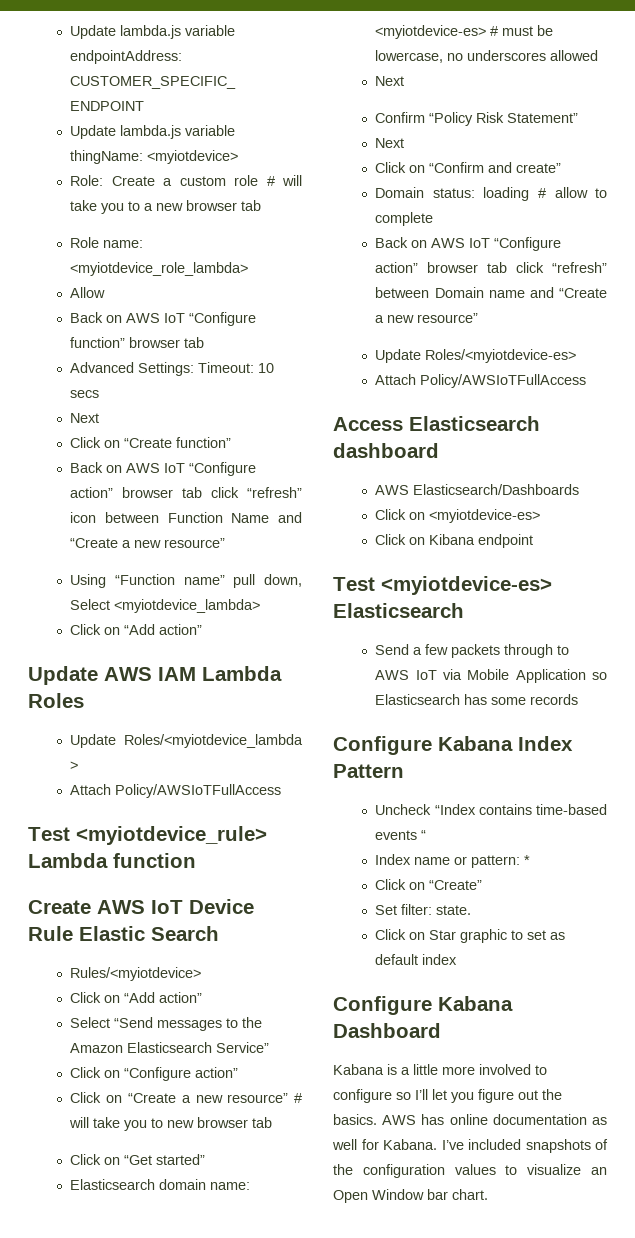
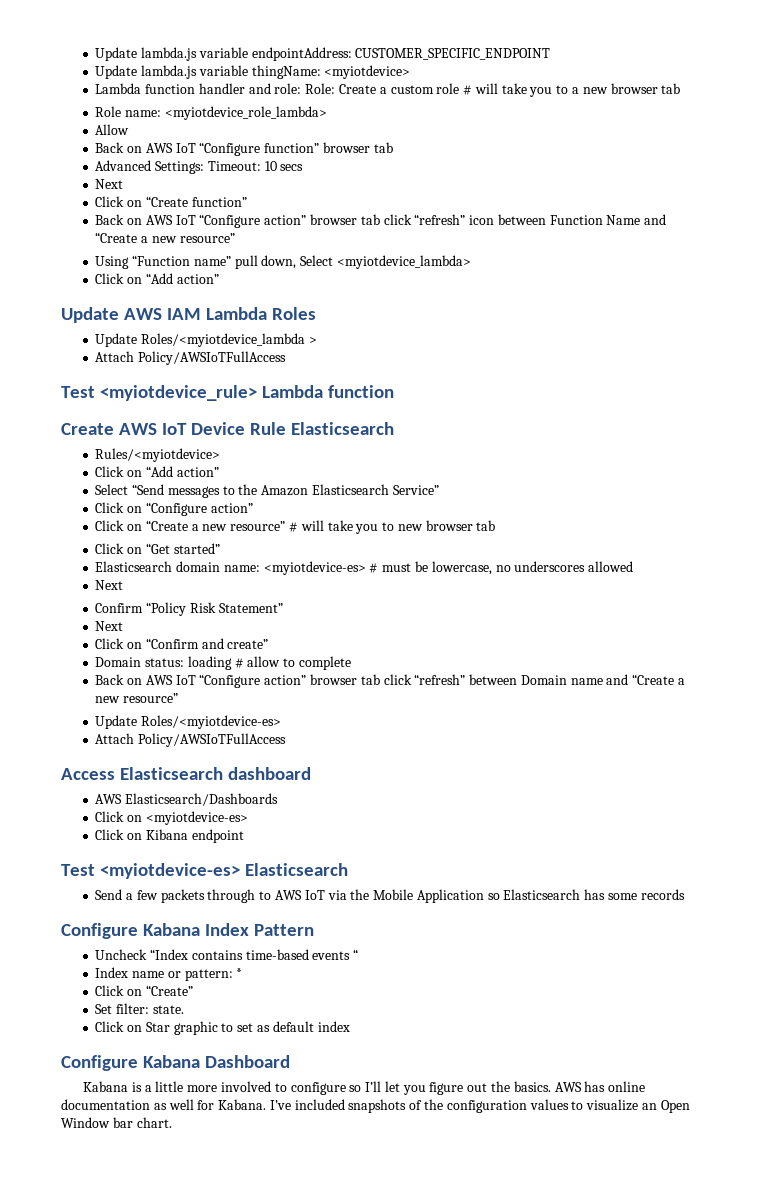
(239, 157) none -> [95,83,302,94] Lambda function handler and role:
[79,926,219,941] Elastic Search -> [290,422,394,435] Elasticsearch
(463, 674) none -> [350,889,370,900] the

